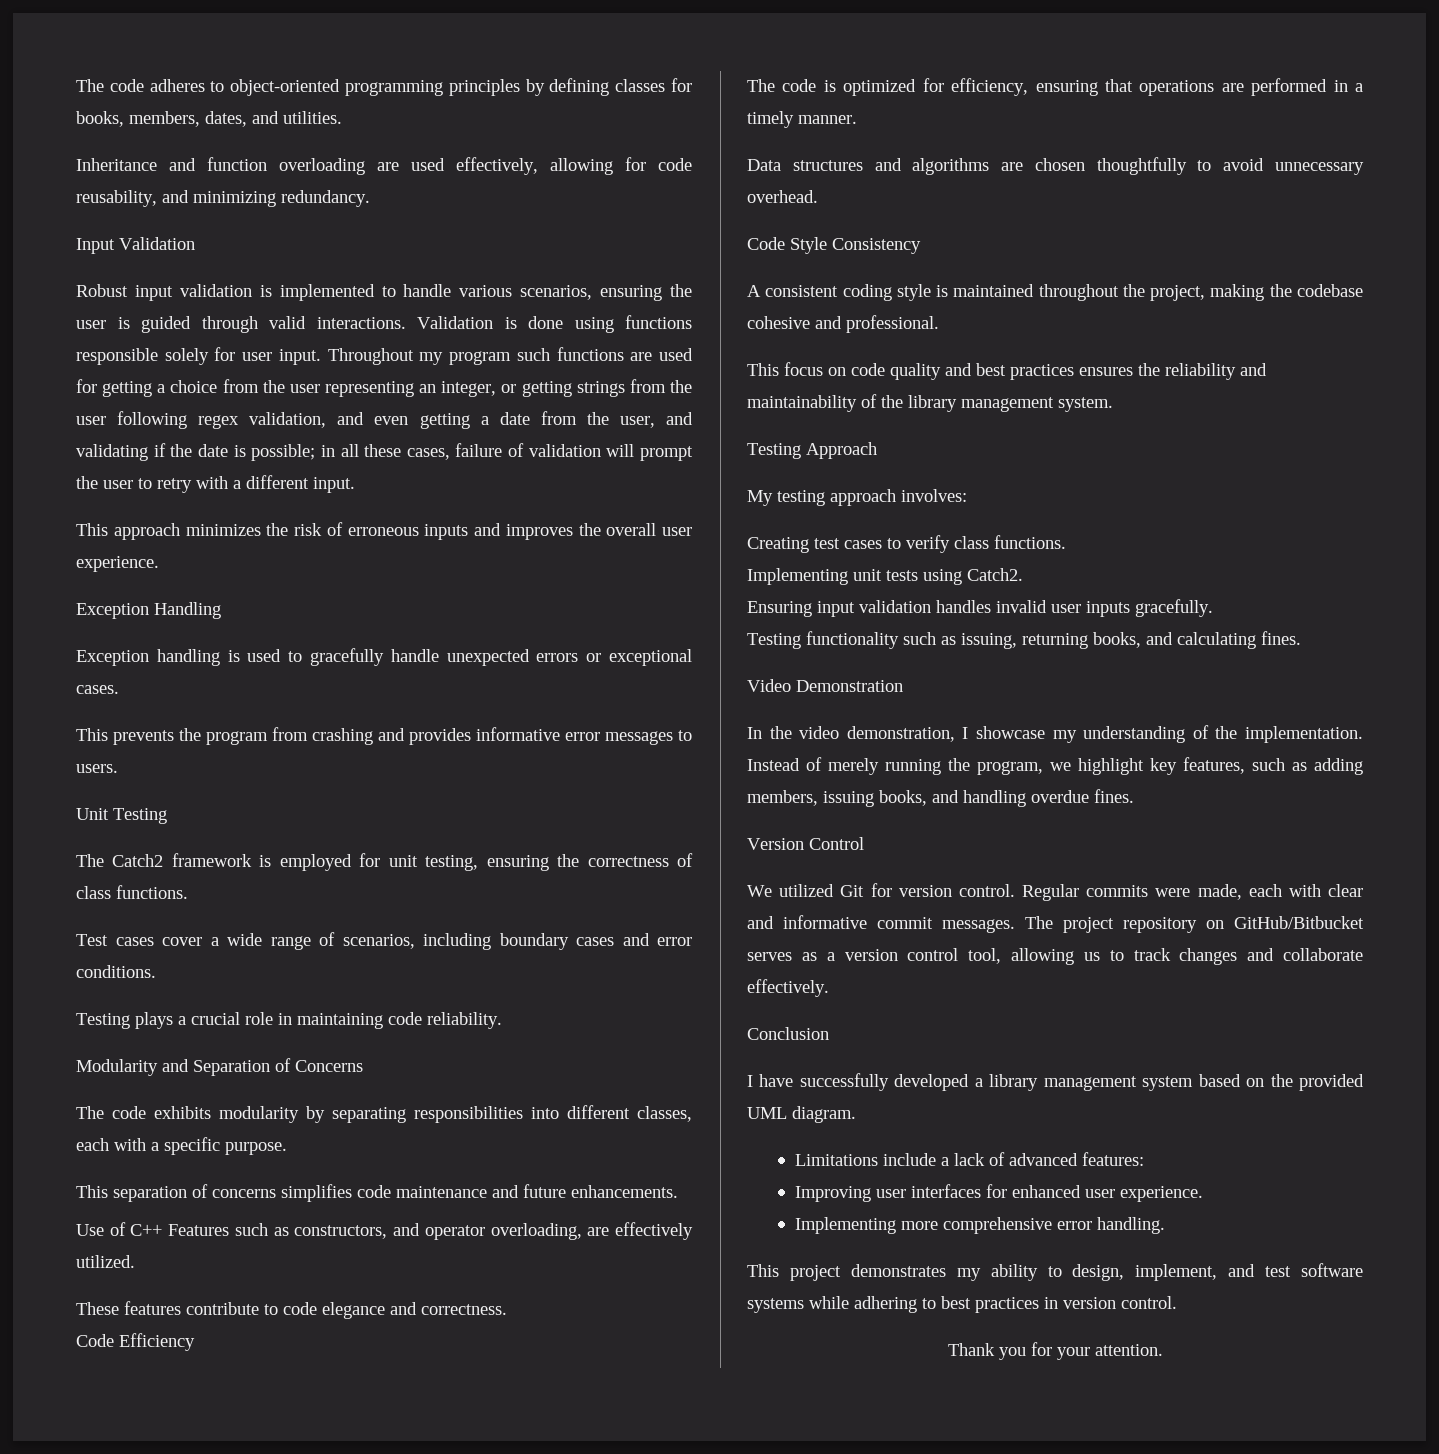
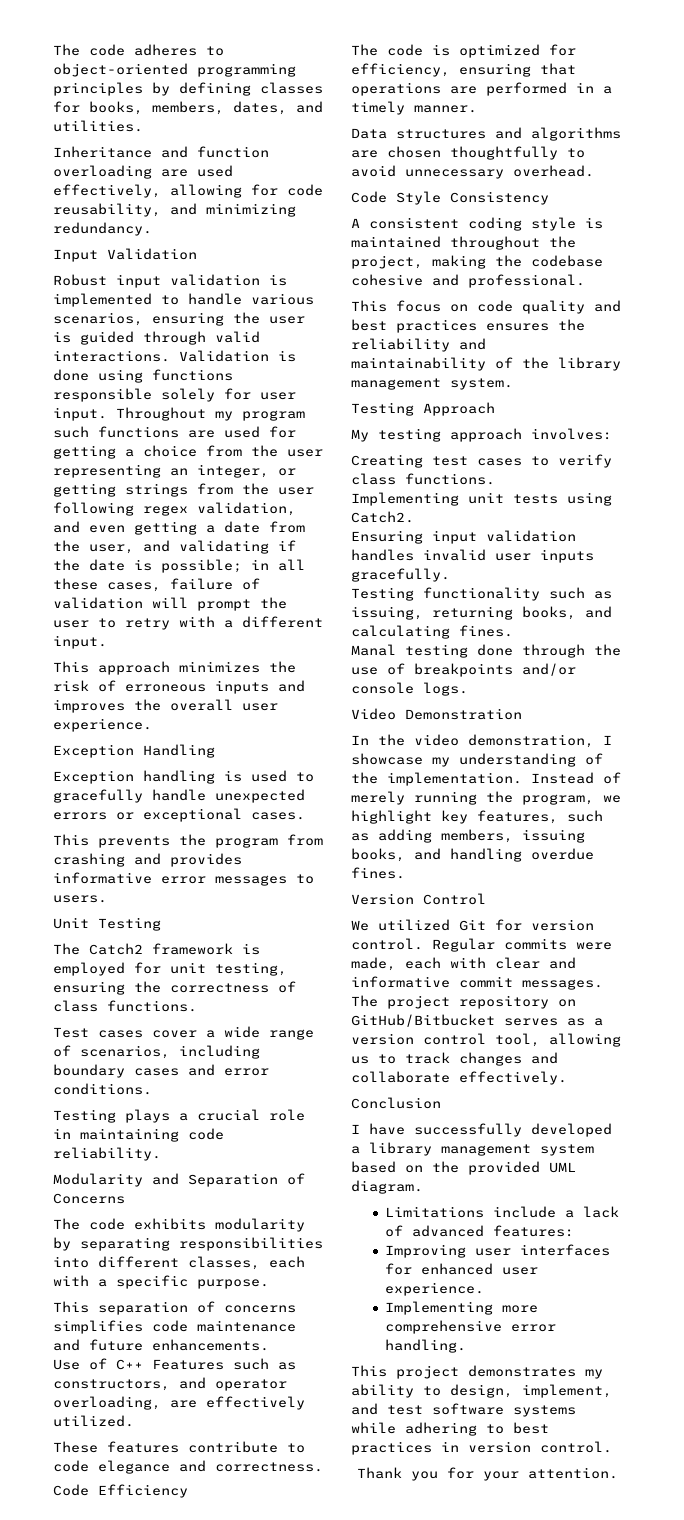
(1301, 638) none -> [351,644,621,658] [351,663,576,677] [351,682,468,696] // Manal testing done through the use of breakpoints and/or console logs.

